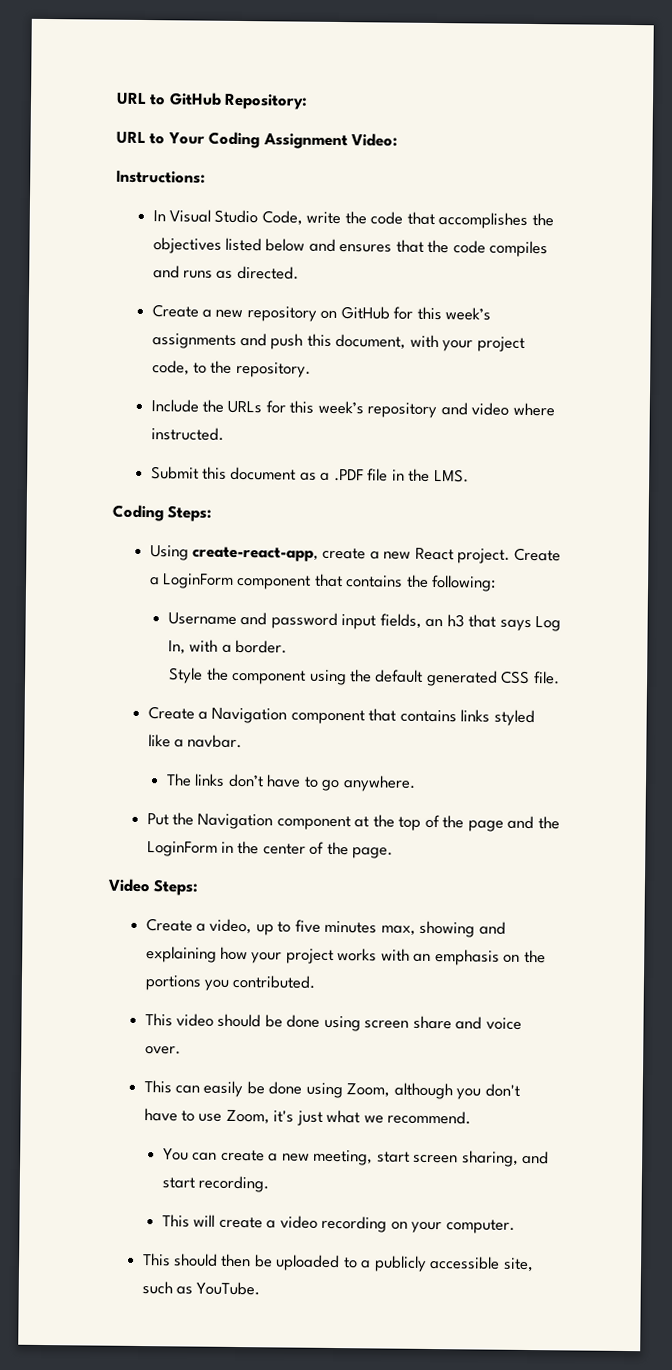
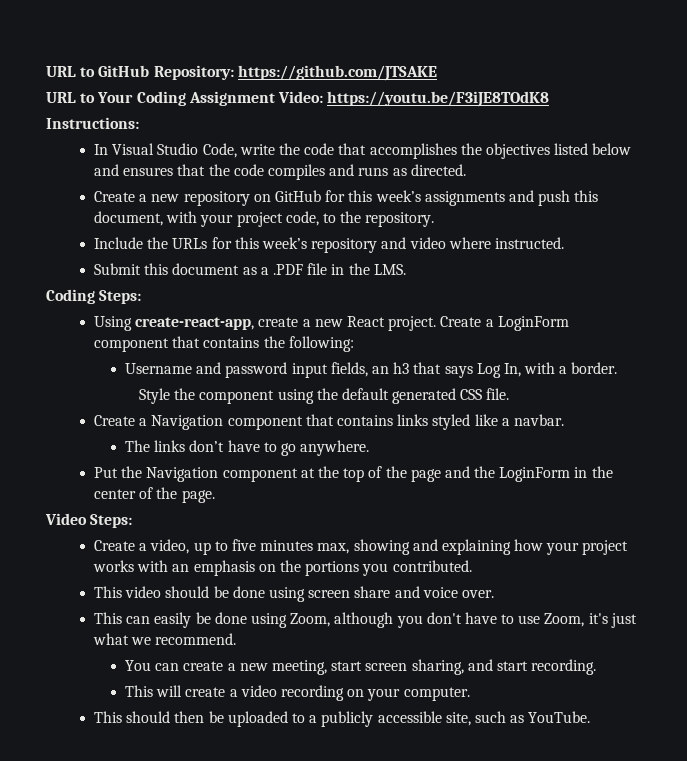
(309, 101) none -> [237,65,437,81] https://github.com/JTSAKE
(399, 140) none -> [327,91,550,107] https://youtu.be/F3iJE8TOdK8

